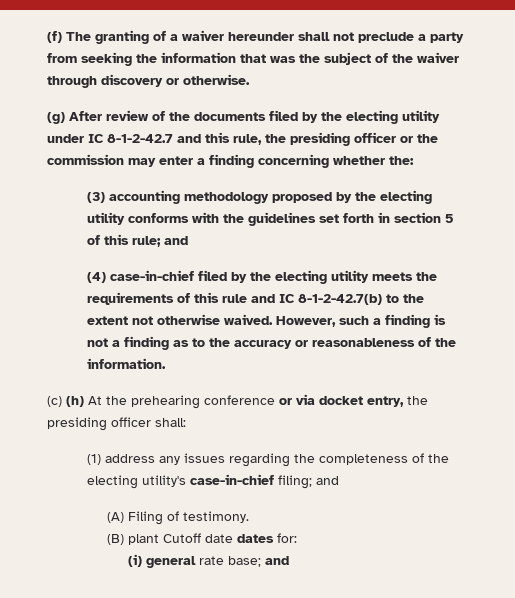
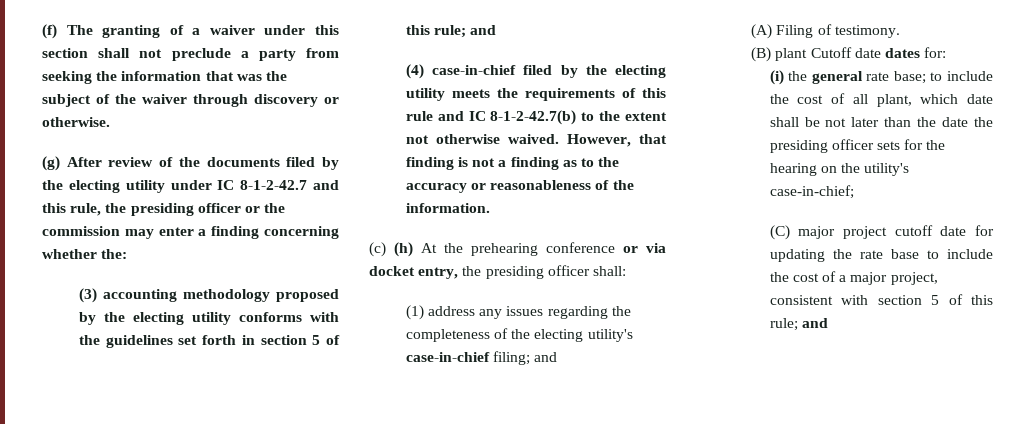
[228,32,294,41] hereunder -> [264,25,339,35] [42,48,88,58] under this section
[339,316,382,325] such a -> [639,134,667,144] that
(142, 560) none -> [788,71,808,81] the
(261, 561) none -> [930,71,993,81] [769,93,993,107] [769,117,993,127] [769,139,946,153] [769,163,910,176] [769,185,854,199] [769,225,994,240] [769,249,993,262] [769,271,938,285] [769,294,993,305] [769,318,798,331] to include the cost of all plant, which date shall be not later than the date the presiding officer sets for the hearing on the utility's case-in-chief; // (C) major project cutoff date for updating the rate base to include the cost of a major project, consistent with section 5 of this rule;

